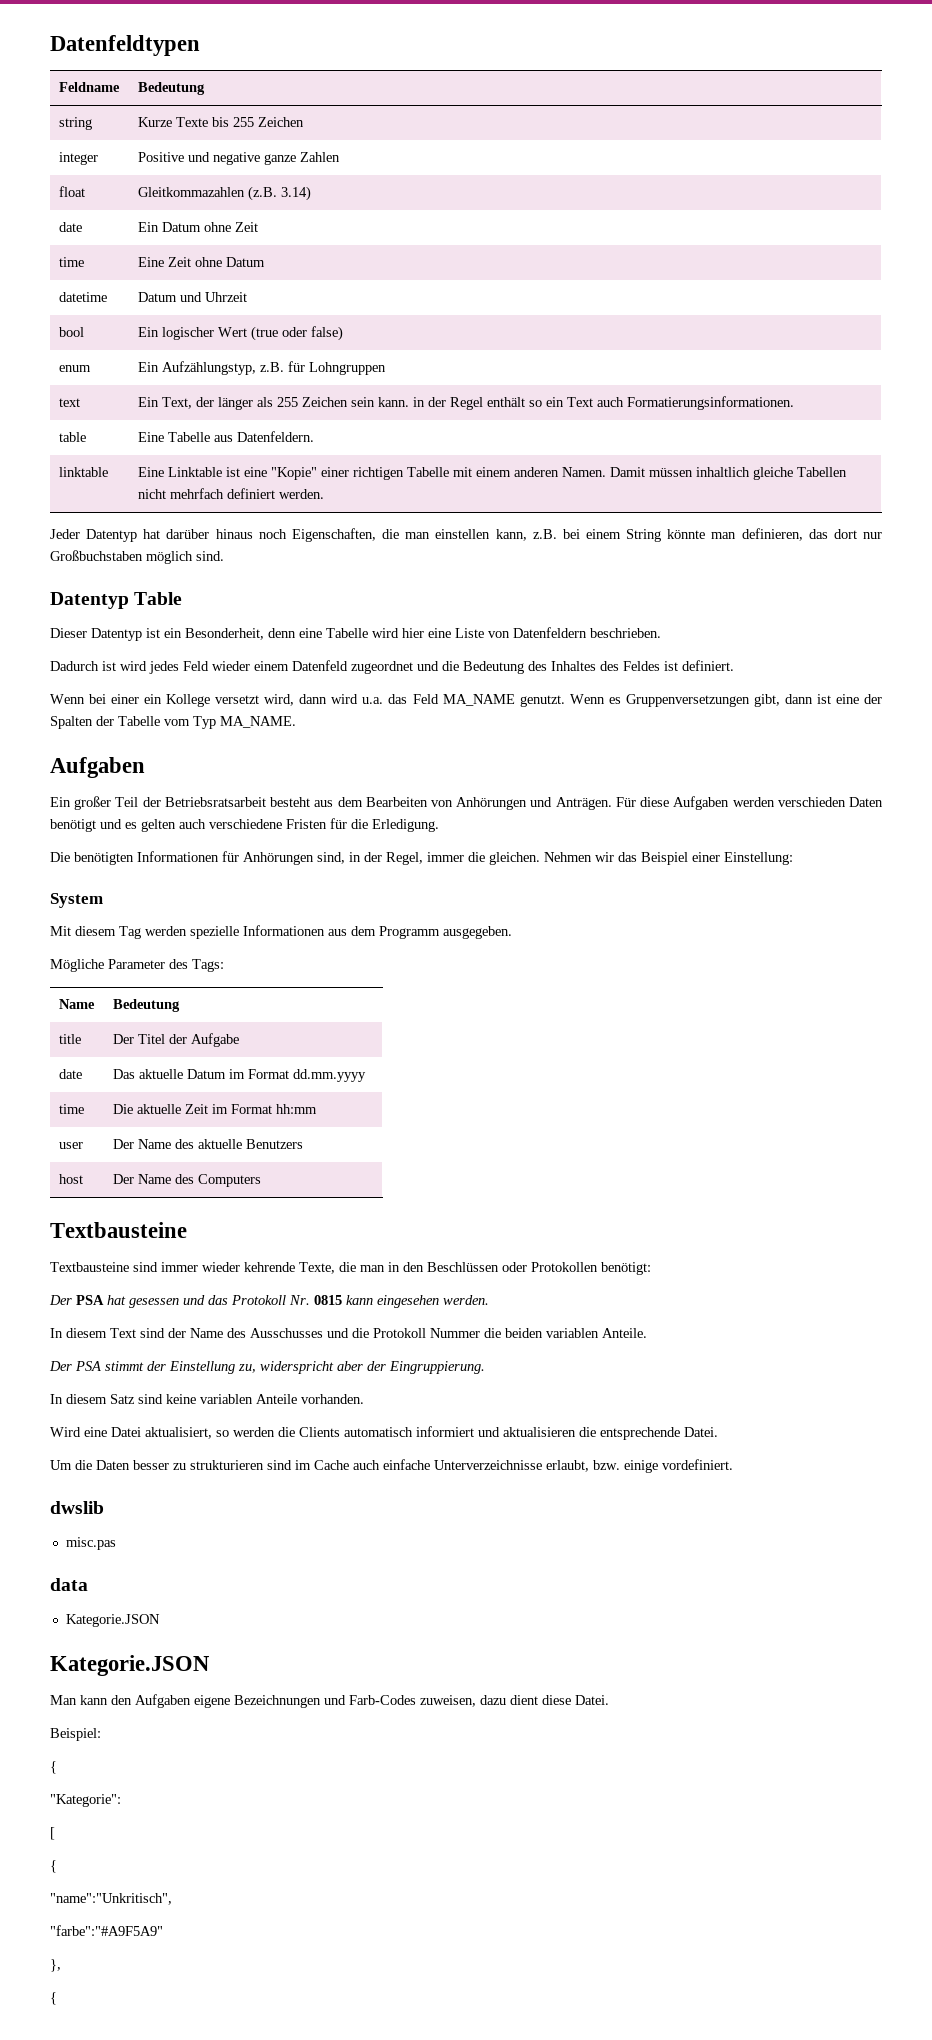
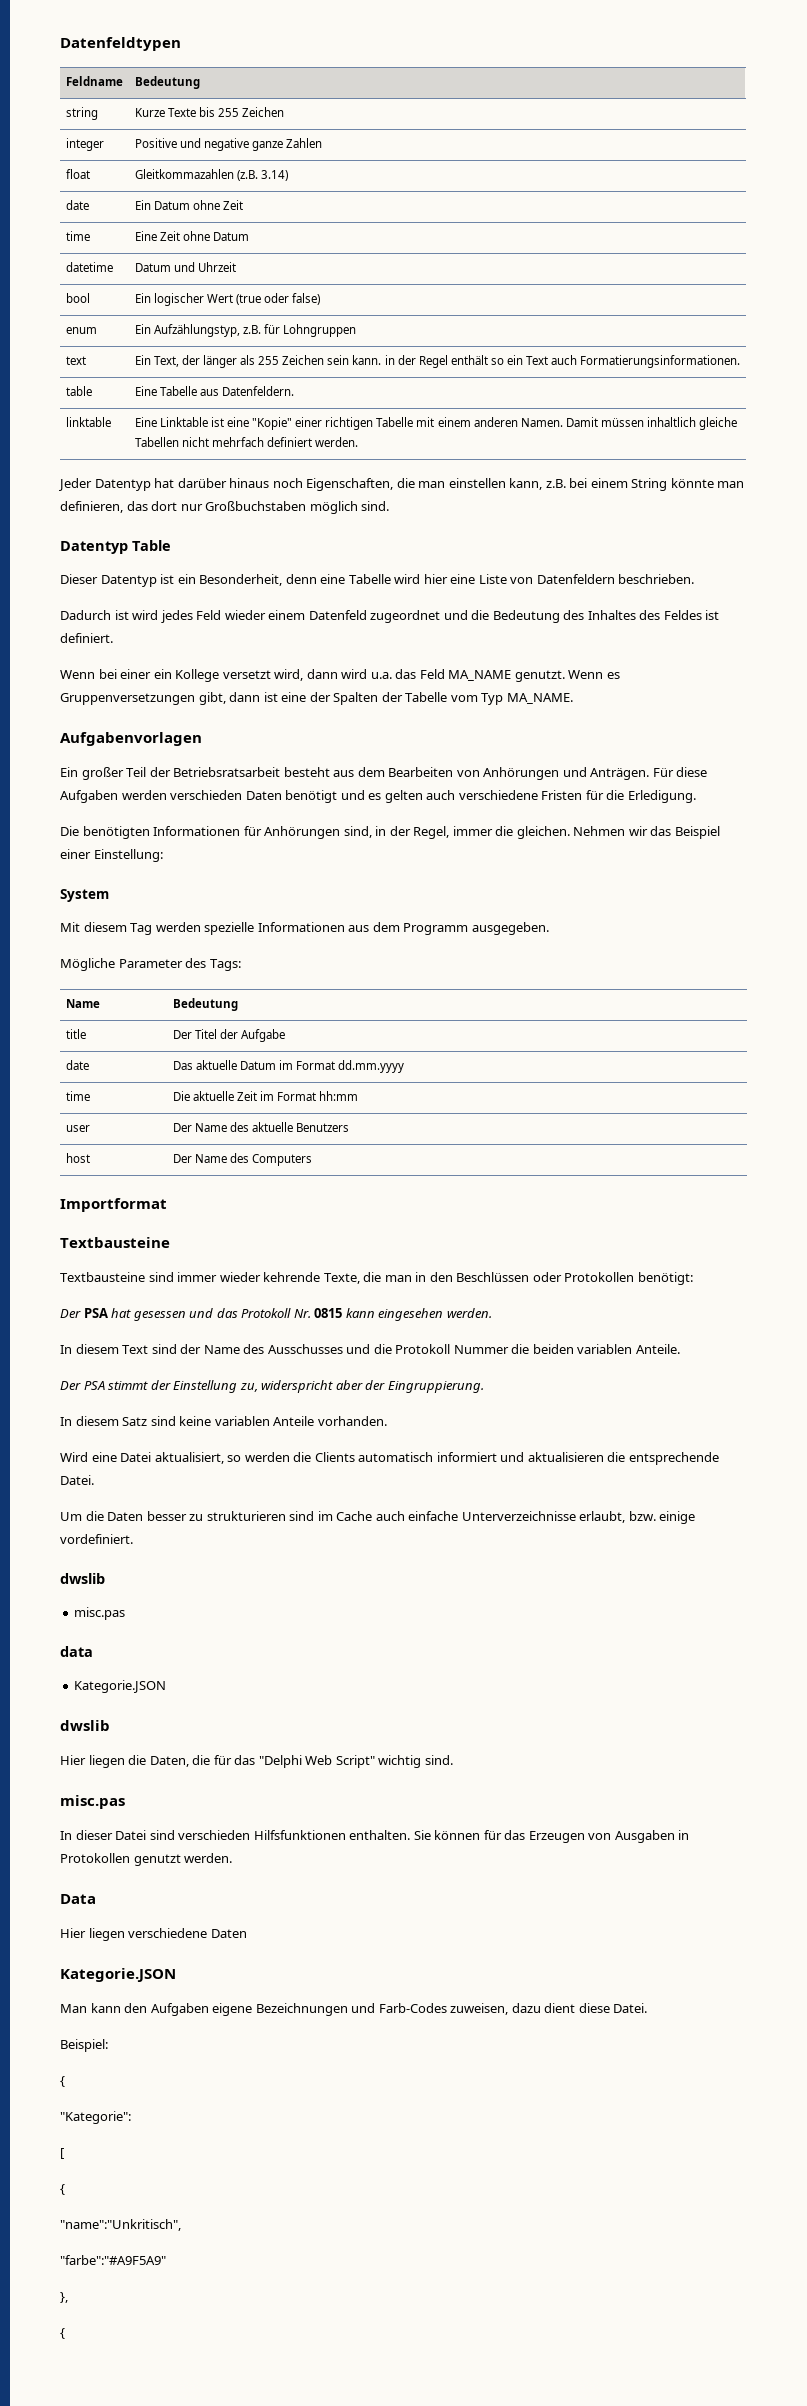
[50,757,145,778] Aufgaben -> [60,732,202,746] Aufgabenvorlagen
(262, 1180) none -> [60,1198,167,1212] // Importformat
(160, 1620) none -> [60,1720,110,1731] [60,1755,453,1768] [60,1795,125,1809] [60,1830,690,1843] [60,1853,233,1866] [60,1894,96,1904] [60,1928,247,1941] // dwslib // Hier liegen die Daten, die für das "Delphi Web Script" wichtig sind. // misc.pas // In dieser Datei sind verschieden Hilfsfunktionen enthalten. Sie können für das Erzeugen von Ausgaben in Protokollen genutzt werden. // Data // Hier liegen verschiedene Daten

